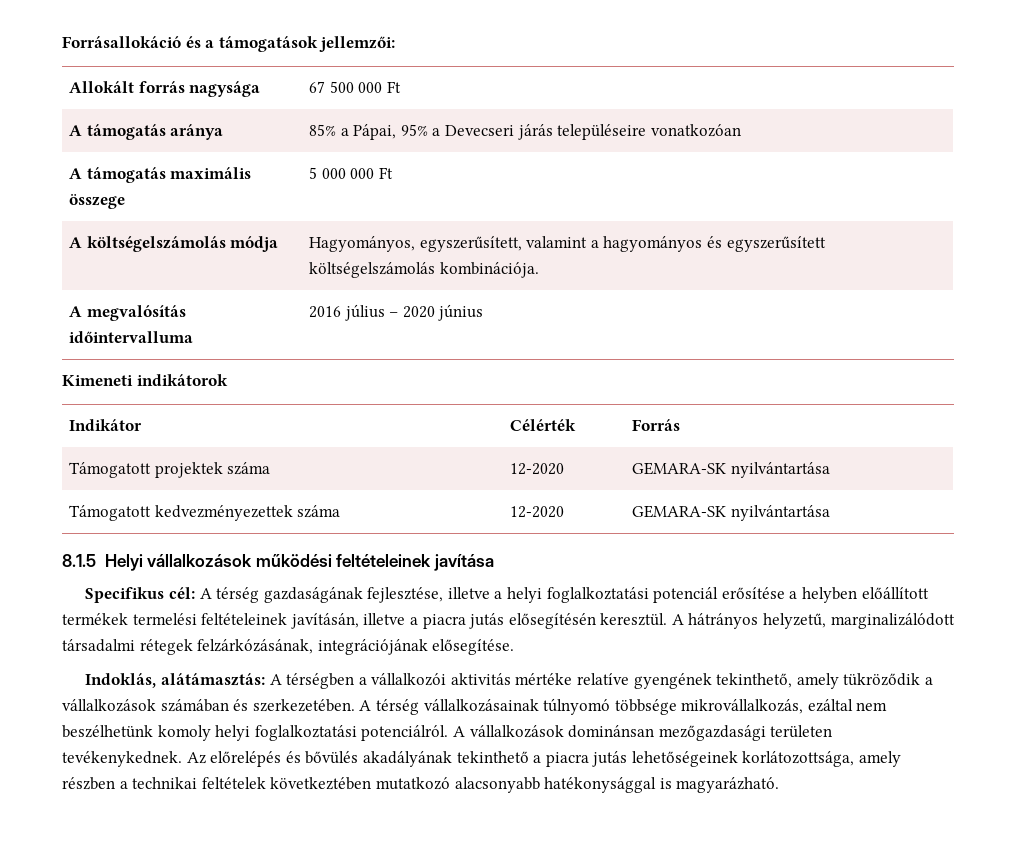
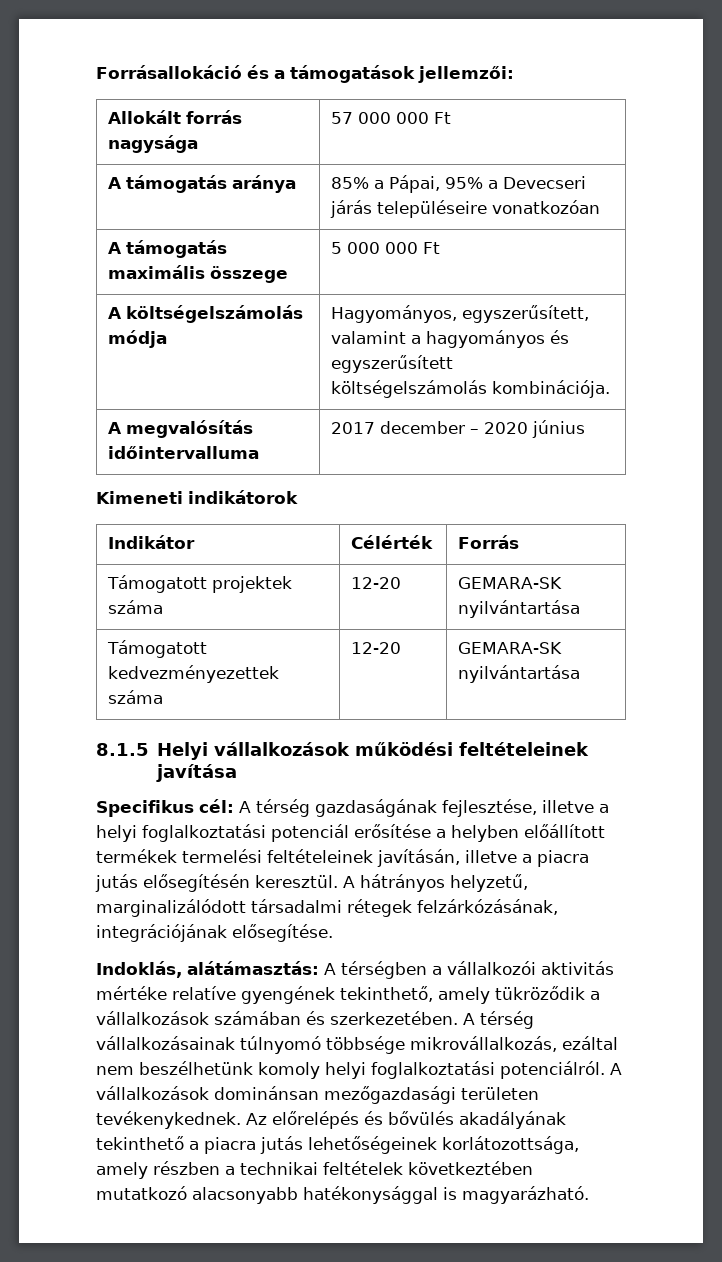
[309,81,354,93] 67 500 -> [331,112,392,124] 57 000
[309,304,385,321] 2016 július -> [331,421,466,434] 2017 december
[510,463,565,475] 12-2020 -> [351,577,402,589] 12-20
[510,506,565,518] 12-2020 -> [351,642,402,654] 12-20

